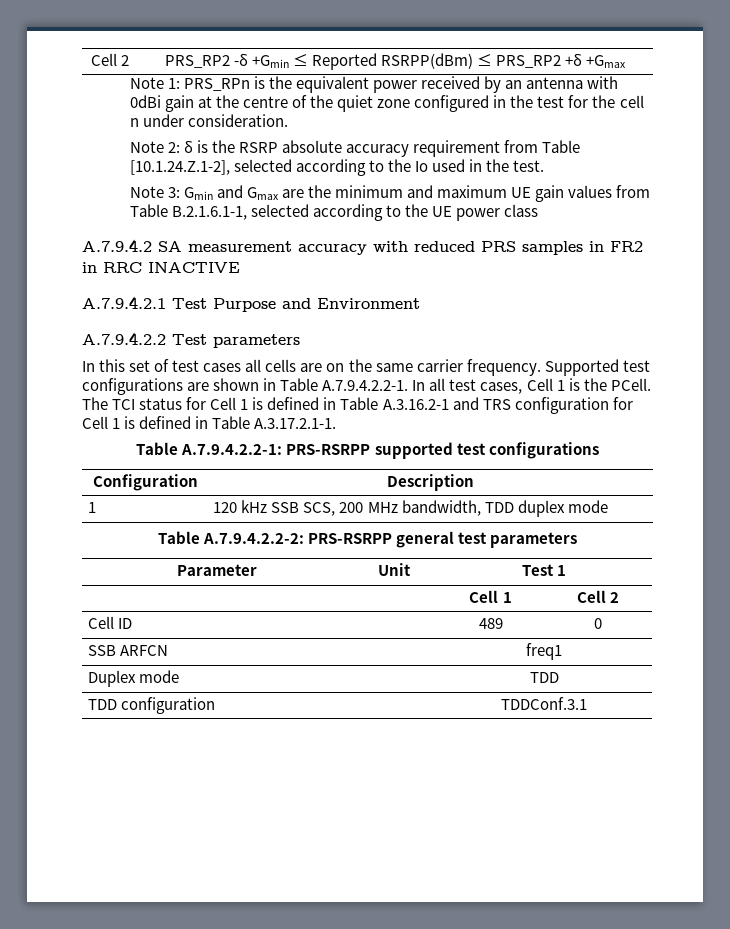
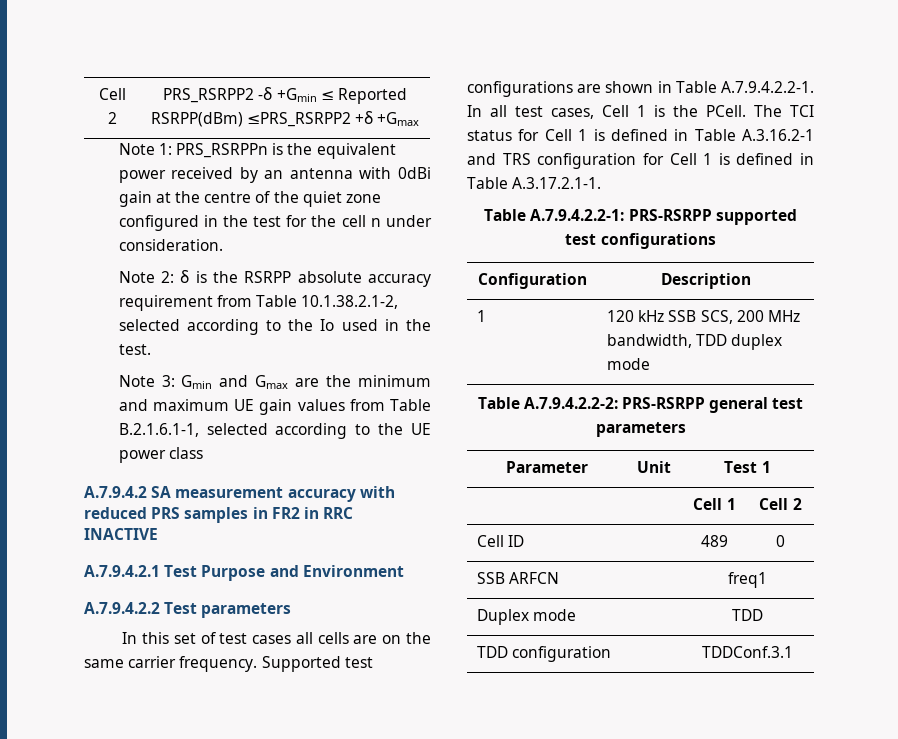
[164,55,230,68] PRS_RP2 -> [163,88,255,103] PRS_RSRPP2
[477,54,562,68] ≤ PRS_RP2 -> [246,112,351,127] ≤PRS_RSRPP2
[183,78,250,91] PRS_RPn -> [176,143,269,158] PRS_RSRPPn
[239,142,279,153] RSRP -> [244,271,292,283] RSRPP
[129,160,230,175] [10.1.24.Z.1-2], -> [301,295,399,309] 10.1.38.2.1-2,

